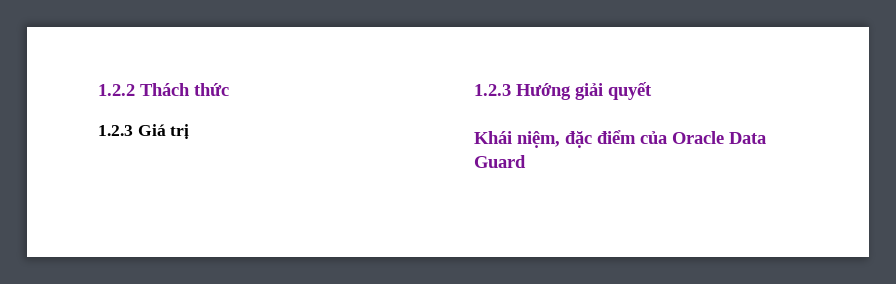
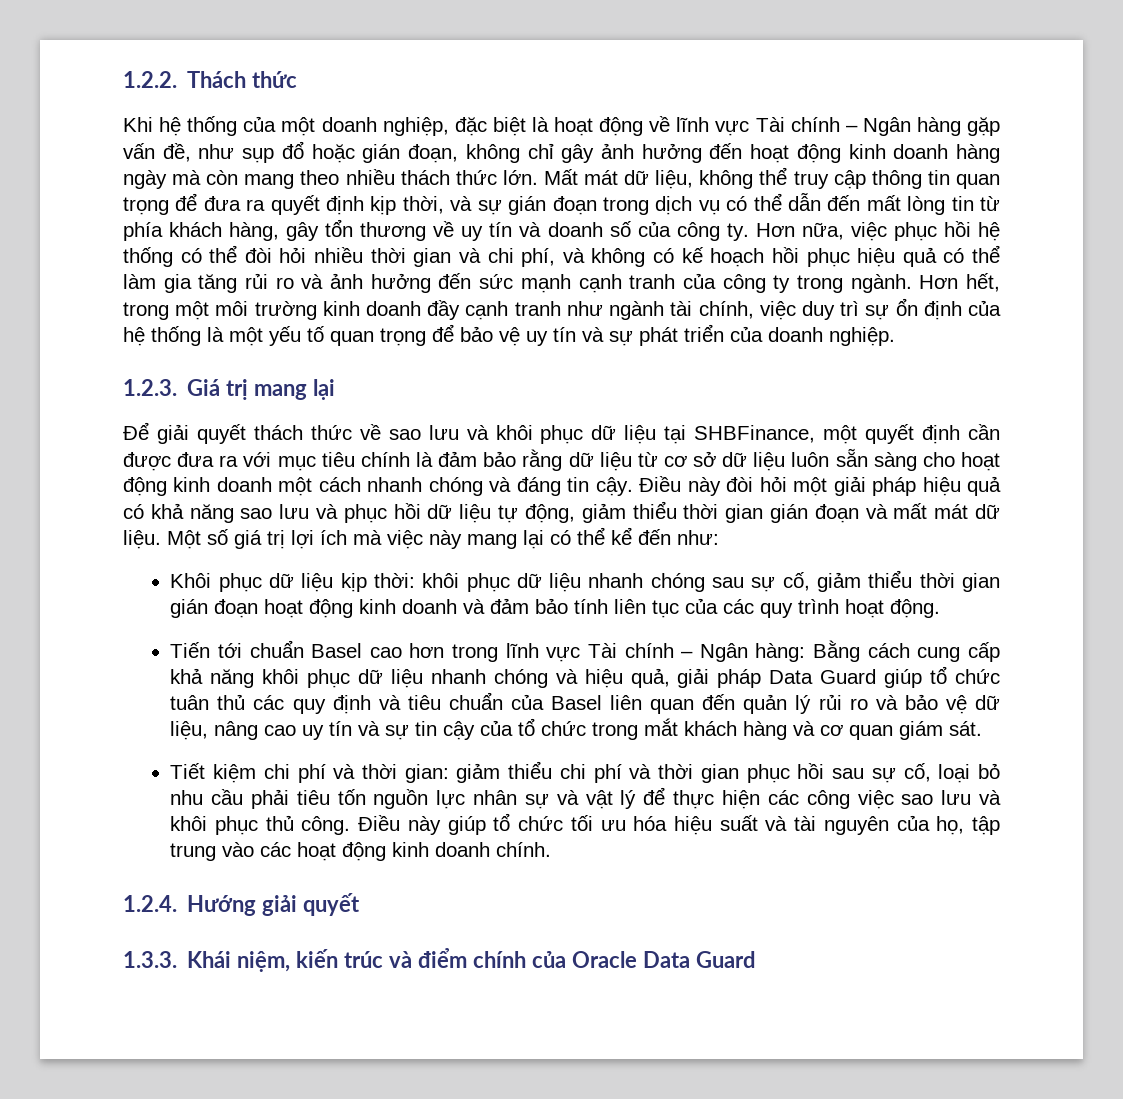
[98,84,135,96] 1.2.2 -> [123,71,177,88] 1.2.2.
[98,124,190,139] [474,84,511,96] 1.2.3 Giá trị // 1.2.3 -> [123,116,1001,136] [123,141,1000,163] [123,167,1000,189] [123,193,1000,215] [123,219,1000,241] [123,245,1000,267] [123,273,1001,293] [123,298,1002,320] [123,324,895,346] [123,379,336,400] [123,422,1001,444] [123,448,1000,471] [123,476,1002,496] [123,501,1001,523] [123,527,719,549] [170,570,1001,592] [170,598,941,618] [170,640,1001,662] [170,666,1001,688] [170,692,1001,714] [170,718,983,740] [170,761,1001,783] [170,787,1002,809] [170,813,1000,835] [170,842,552,861] [123,895,177,912] Khi hệ thống của một doanh nghiệp, đặc biệt là hoạt động về lĩnh vực Tài chính – Ngân hàng gặp vấn đề, như sụp đổ hoặc gián đoạn, không chỉ gây ảnh hưởng đến hoạt động kinh doanh hàng ngày mà còn mang theo nhiều thách thức lớn. Mất mát dữ liệu, không thể truy cập thông tin quan trọng để đưa ra quyết định kịp thời, và sự gián đoạn trong dịch vụ có thể dẫn đến mất lòng tin từ phía khách hàng, gây tổn thương về uy tín và doanh số của công ty. Hơn nữa, việc phục hồi hệ thống có thể đòi hỏi nhiều thời gian và chi phí, và không có kế hoạch hồi phục hiệu quả có thể làm gia tăng rủi ro và ảnh hưởng đến sức mạnh cạnh tranh của công ty trong ngành. Hơn hết, trong một môi trường kinh doanh đầy cạnh tranh như ngành tài chính, việc duy trì sự ổn định của hệ thống là một yếu tố quan trọng để bảo vệ uy tín và sự phát triển của doanh nghiệp. // 1.2.3. Giá trị mang lại // Để giải quyết thách thức về sao lưu và khôi phục dữ liệu tại SHBFinance, một quyết định cần được đưa ra với mục tiêu chính là đảm bảo rằng dữ liệu từ cơ sở dữ liệu luôn sẵn sàng cho hoạt động kinh doanh một cách nhanh chóng và đáng tin cậy. Điều này đòi hỏi một giải pháp hiệu quả có khả năng sao lưu và phục hồi dữ liệu tự động, giảm thiểu thời gian gián đoạn và mất mát dữ liệu. Một số giá trị lợi ích mà việc này mang lại có thể kể đến như: // Khôi phục dữ liệu kịp thời: khôi phục dữ liệu nhanh chóng sau sự cố, giảm thiểu thời gian gián đoạn hoạt động kinh doanh và đảm bảo tính liên tục của các quy trình hoạt động. // Tiến tới chuẩn Basel cao hơn trong lĩnh vực Tài chính – Ngân hàng: Bằng cách cung cấp khả năng khôi phục dữ liệu nhanh chóng và hiệu quả, giải pháp Data Guard giúp tổ chức tuân thủ các quy định và tiêu chuẩn của Basel liên quan đến quản lý rủi ro và bảo vệ dữ liệu, nâng cao uy tín và sự tin cậy của tổ chức trong mắt khách hàng và cơ quan giám sát. // Tiết kiệm chi phí và thời gian: giảm thiểu chi phí và thời gian phục hồi sau sự cố, loại bỏ nhu cầu phải tiêu tốn nguồn lực nhân sự và vật lý để thực hiện các công việc sao lưu và khôi phục thủ công. Điều này giúp tổ chức tối ưu hóa hiệu suất và tài nguyên của họ, tập trung vào các hoạt động kinh doanh chính. // 1.2.4.
(652, 91) none -> [123,951,177,968] 1.3.3.
[565,130,636,148] đặc điểm -> [296,948,526,968] kiến trúc và điểm chính

